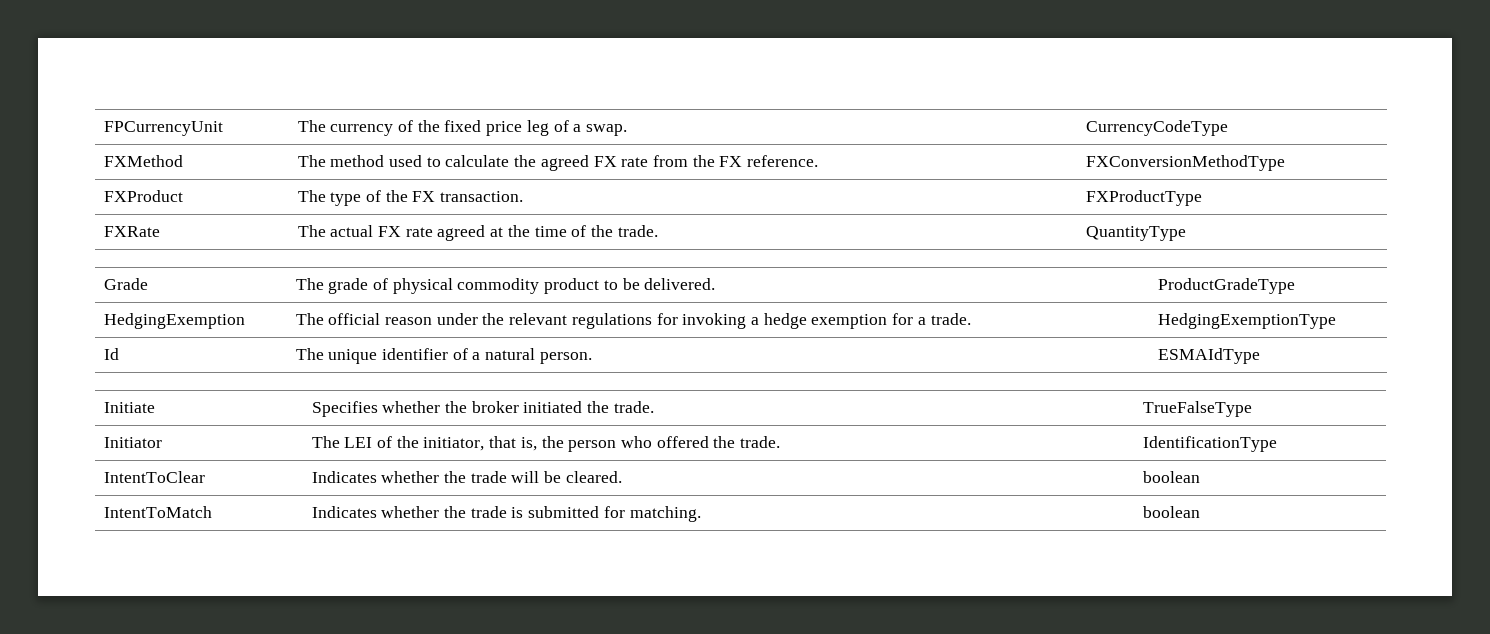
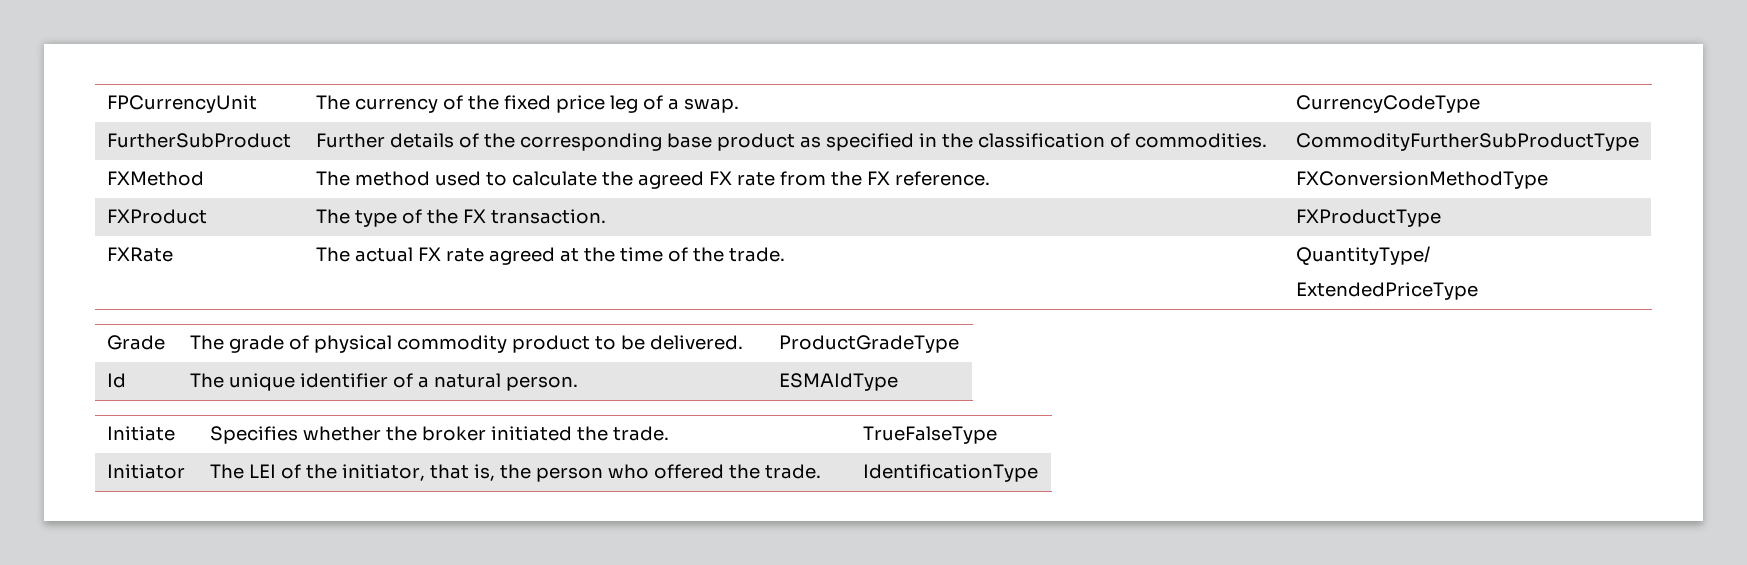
(1228, 128) none -> [107,133,292,148] [316,133,1267,151] [1296,133,1640,151] // FurtherSubProduct | Further details of the corresponding base product as specified in the classification of commodities. | CommodityFurtherSubProductType
[1085,226,1186,241] QuantityType -> [1296,246,1431,265] [1296,282,1479,300] QuantityType/ // ExtendedPriceType
[103,313,245,329] [295,313,971,329] [1157,313,1336,329] // HedgingExemption | The official reason under the relevant regulations for invoking a hedge exemption for a trade. | HedgingExemptionType -> (960, 344) none
[103,471,205,483] [311,471,622,483] [1142,471,1200,483] [103,506,212,518] [311,506,701,522] [1142,506,1200,518] // IntentToClear | Indicates whether the trade will be cleared. | boolean // IntentToMatch | Indicates whether the trade is submitted for matching. | boolean -> (1039, 473) none

